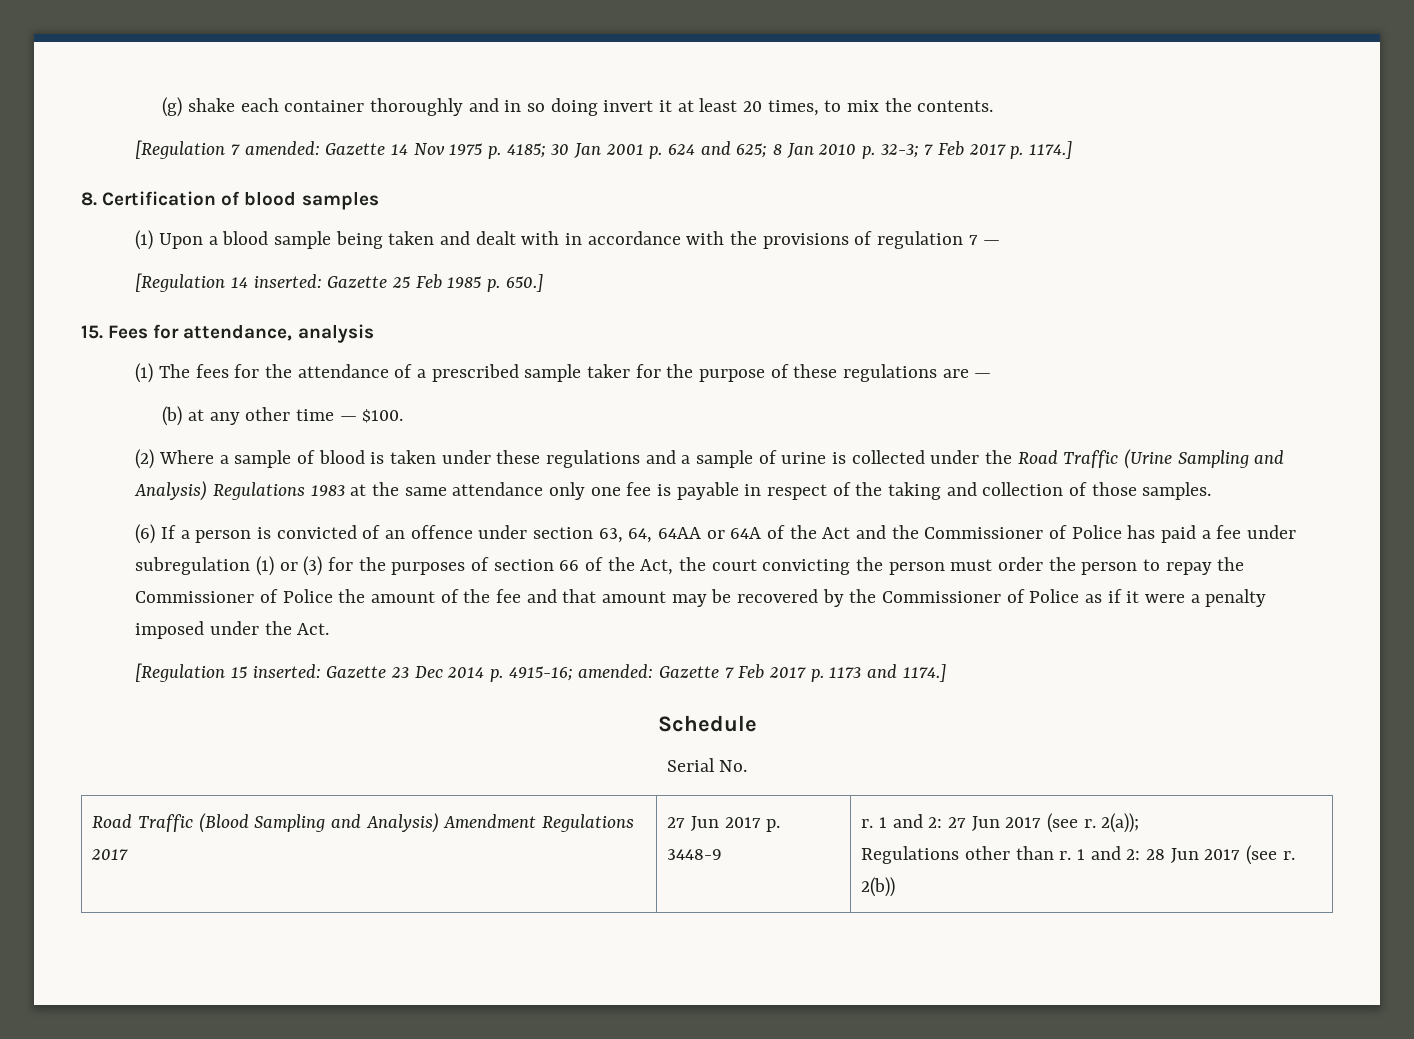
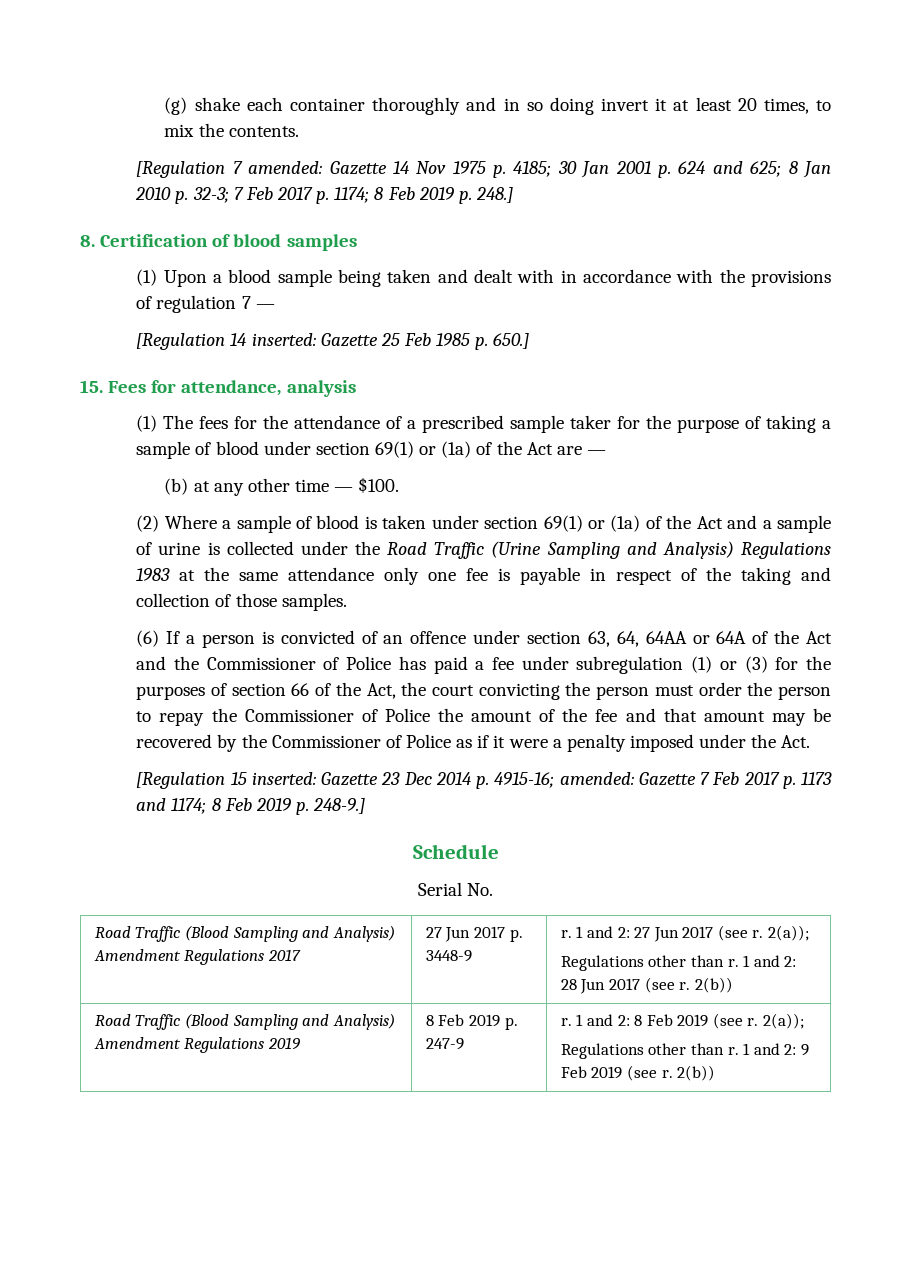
[1028,141,1072,159] 1174.] -> [334,187,513,204] 1174; 8 Feb 2019 p. 248.]
[793,364,937,382] these regulations -> [766,415,831,433] [136,441,553,459] taking a sample of blood under section 69(1) or (1a) of the Act
[496,450,640,468] these regulations -> [484,515,723,532] section 69(1) or (1a) of the Act
[902,664,946,682] 1174.] -> [171,798,366,815] 1174; 8 Feb 2019 p. 248-9.]
(896, 887) none -> [94,1013,395,1030] [93,1037,300,1053] [425,1014,518,1030] [425,1038,464,1050] [560,1013,805,1029] [560,1043,809,1059] [560,1065,716,1081] // Road Traffic (Blood Sampling and Analysis) Amendment Regulations 2019 | 8 Feb 2019 p. 247-9 | r. 1 and 2: 8 Feb 2019 (see r. 2(a)); // Regulations other than r. 1 and 2: 9 Feb 2019 (see r. 2(b))

